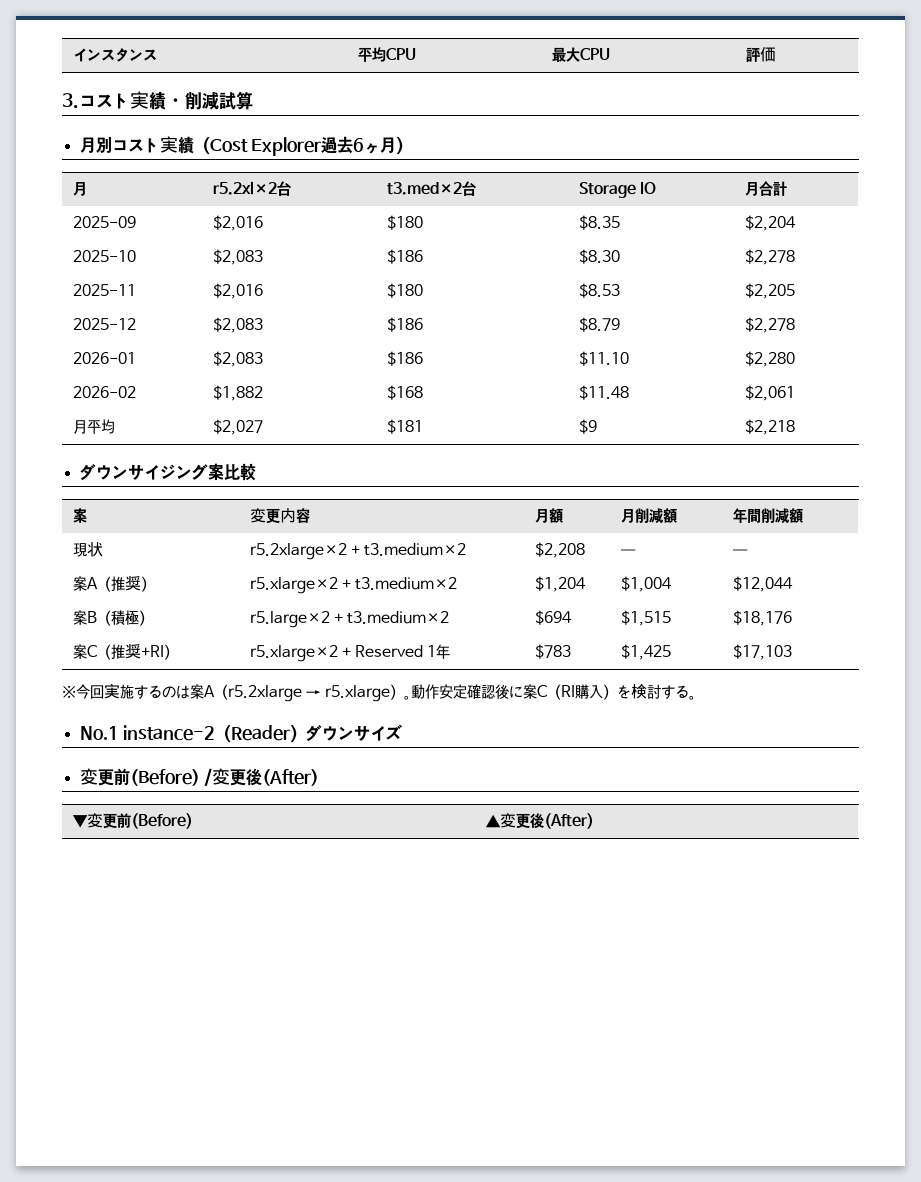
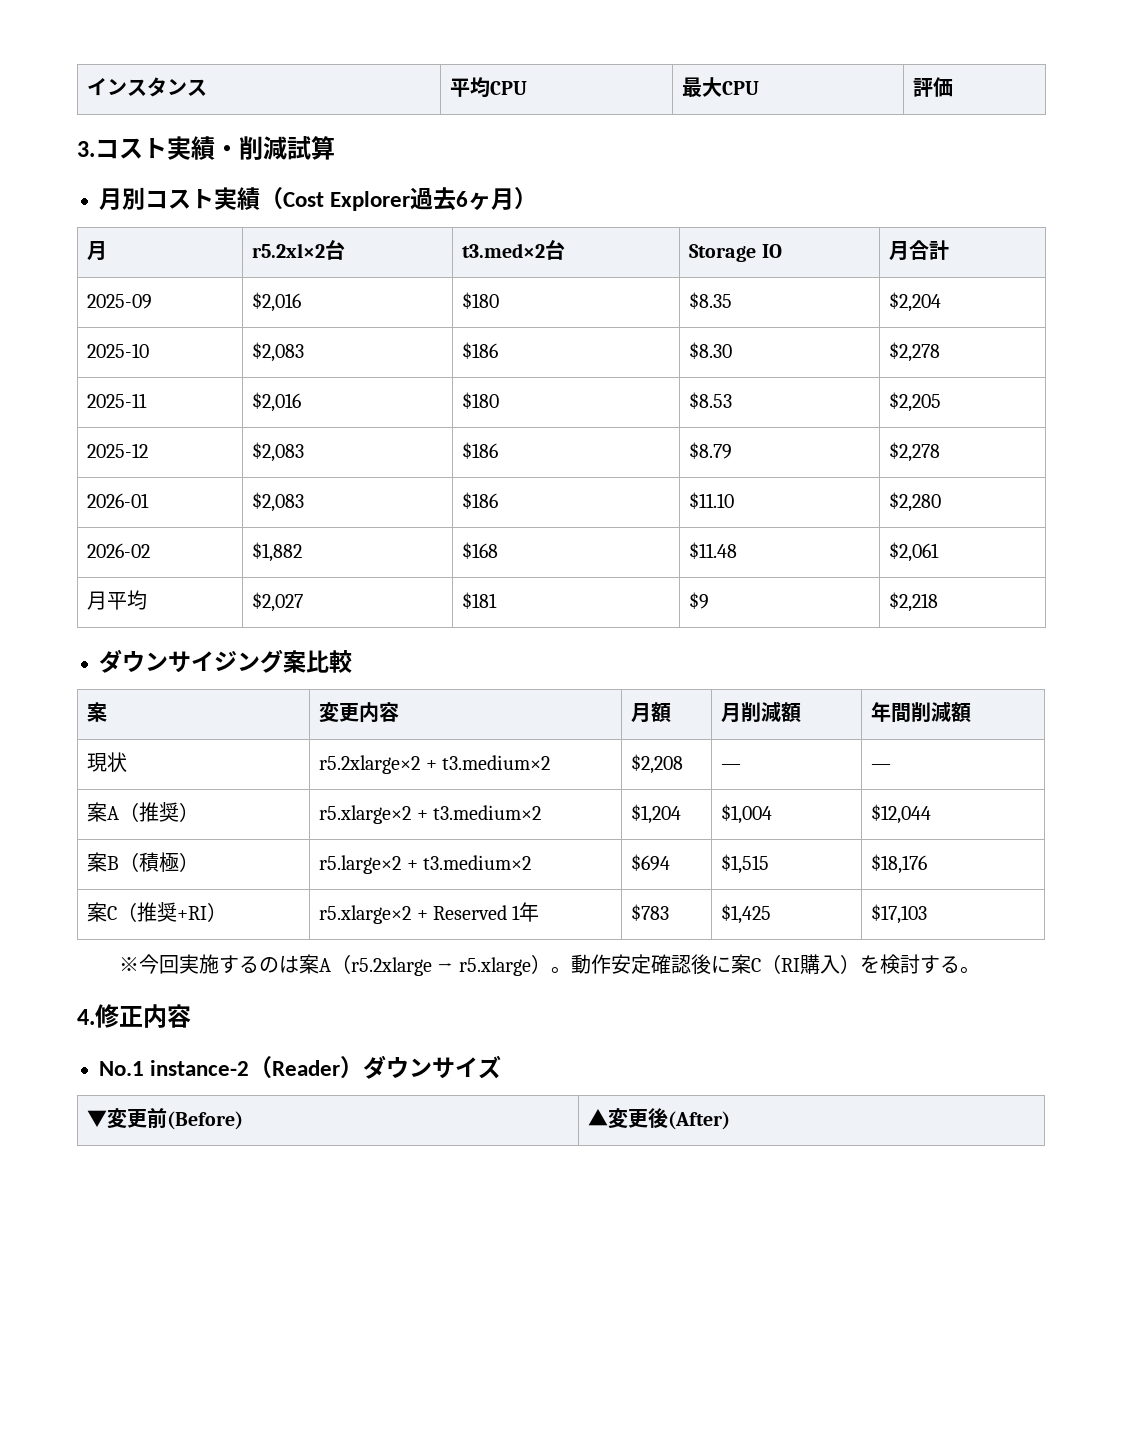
(696, 697) none -> [77,1004,191,1028] // 4.修正内容
[79,768,320,786] // 変更前(Before) /変更後(After) -> (502, 1067) none

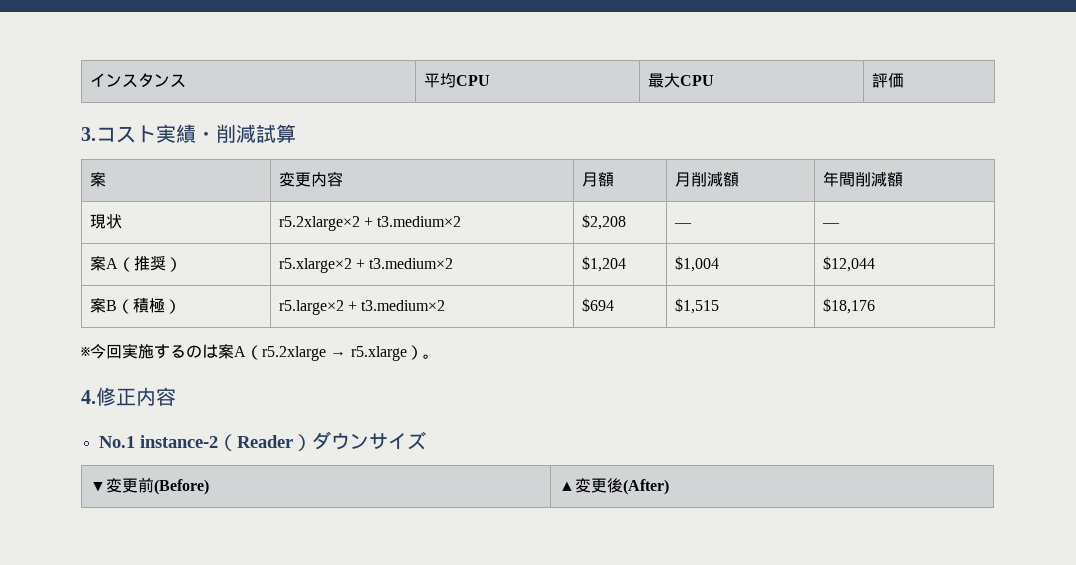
[99,187,538,211] [87,241,108,261] [252,240,346,260] [462,240,566,260] [689,244,782,262] [889,240,950,261] [87,294,153,309] [252,292,302,312] [462,292,500,309] [689,292,733,309] [889,292,942,312] [87,343,150,358] [252,342,305,362] [462,342,499,359] [689,342,733,359] [889,342,941,362] [87,393,148,408] [252,392,302,412] [462,392,500,409] [689,392,733,409] [889,392,942,412] [87,443,149,458] [252,442,305,462] [462,442,499,459] [689,442,733,459] [889,442,941,462] [87,493,150,508] [252,492,305,512] [462,492,499,509] [689,492,735,509] [889,492,942,512] [87,543,151,558] [252,542,303,562] [462,542,499,559] [689,542,738,559] [889,542,940,562] [87,590,148,610] [252,592,304,612] [462,592,498,609] [689,592,710,609] [889,592,939,612] [99,649,352,673] // 月別コスト実績（Cost Explorer過去6ヶ月） // 月 | r5.2xl×2台 | t3.med×2台 | Storage IO | 月合計 // 2025-09 | $2,016 | $180 | $8.35 | $2,204 // 2025-10 | $2,083 | $186 | $8.30 | $2,278 // 2025-11 | $2,016 | $180 | $8.53 | $2,205 // 2025-12 | $2,083 | $186 | $8.79 | $2,278 // 2026-01 | $2,083 | $186 | $11.10 | $2,280 // 2026-02 | $1,882 | $168 | $11.48 | $2,061 // 月平均 | $2,027 | $181 | $9 | $2,218 // ダウンサイジング案比較 -> (296, 133) none
[87,902,228,922] [319,902,540,924] [631,904,670,921] [721,904,772,924] [871,904,928,924] // 案C（推奨+RI） | r5.xlarge×2 + Reserved 1年 | $783 | $1,425 | $17,103 -> (875, 306) none
[570,954,980,975] 動作安定確認後に案C（RI購入）を検討する。 -> (439, 356) none

